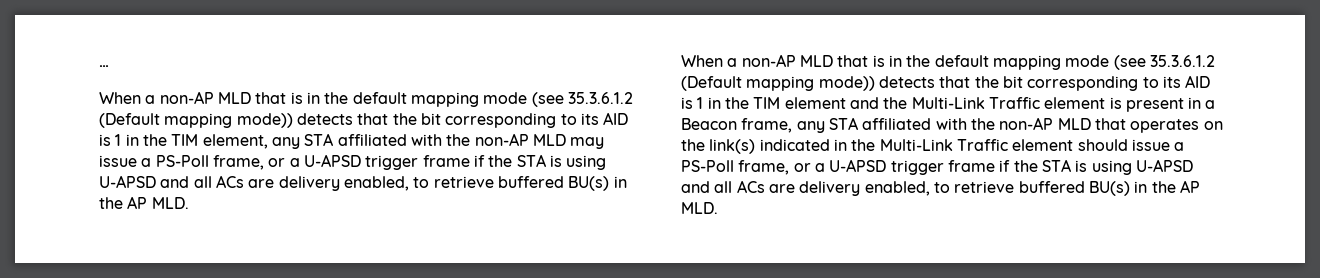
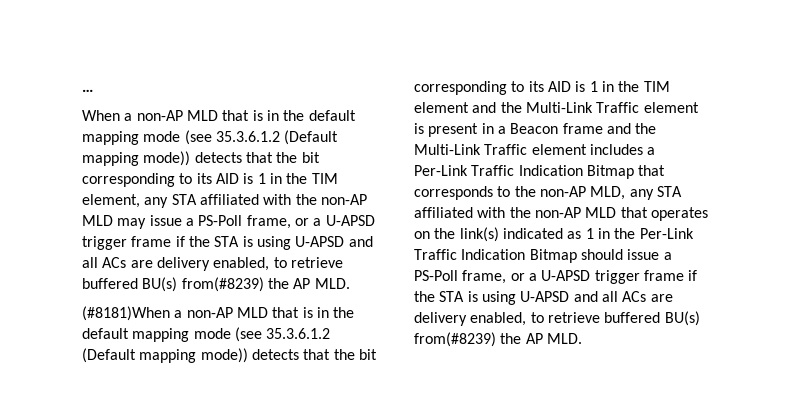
[613,176,627,188] in -> [181,277,264,292] from(#8239)
[681,55,723,67] When -> [82,306,170,321] (#8181)When
[741,118,793,133] frame, -> [562,123,657,134] [414,144,656,155] [414,165,666,179] [414,186,626,200] frame and the Multi-Link Traffic element includes a Per-Link Traffic Indication Bitmap that corresponds to the non-AP MLD,
[833,139,1074,151] in the Multi-Link Traffic element -> [567,228,694,239] [414,249,577,263] as 1 in the Per-Link Traffic Indication Bitmap
[1134,181,1148,193] in -> [414,332,496,347] from(#8239)

